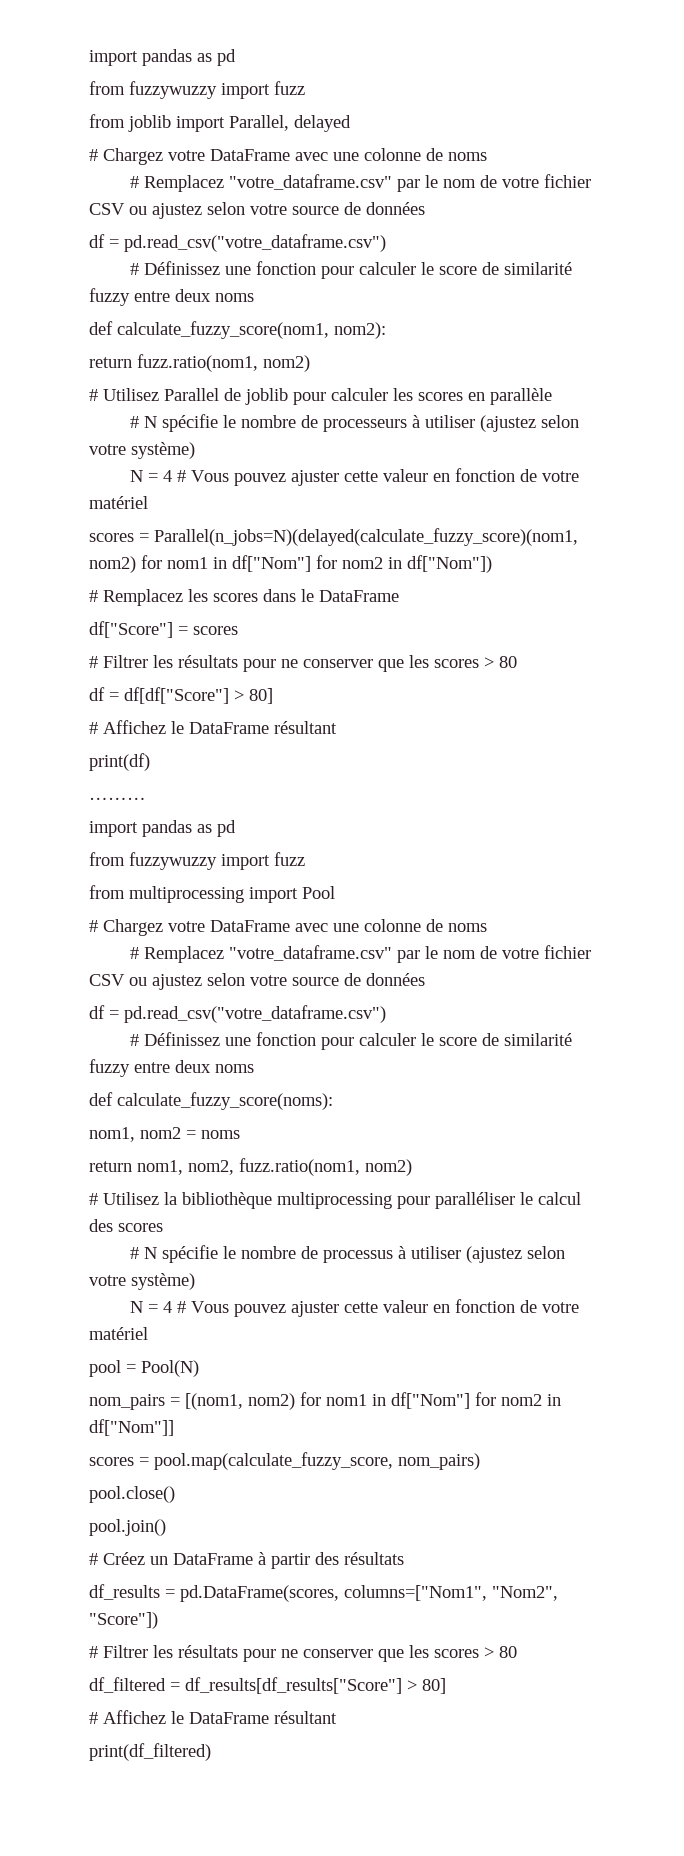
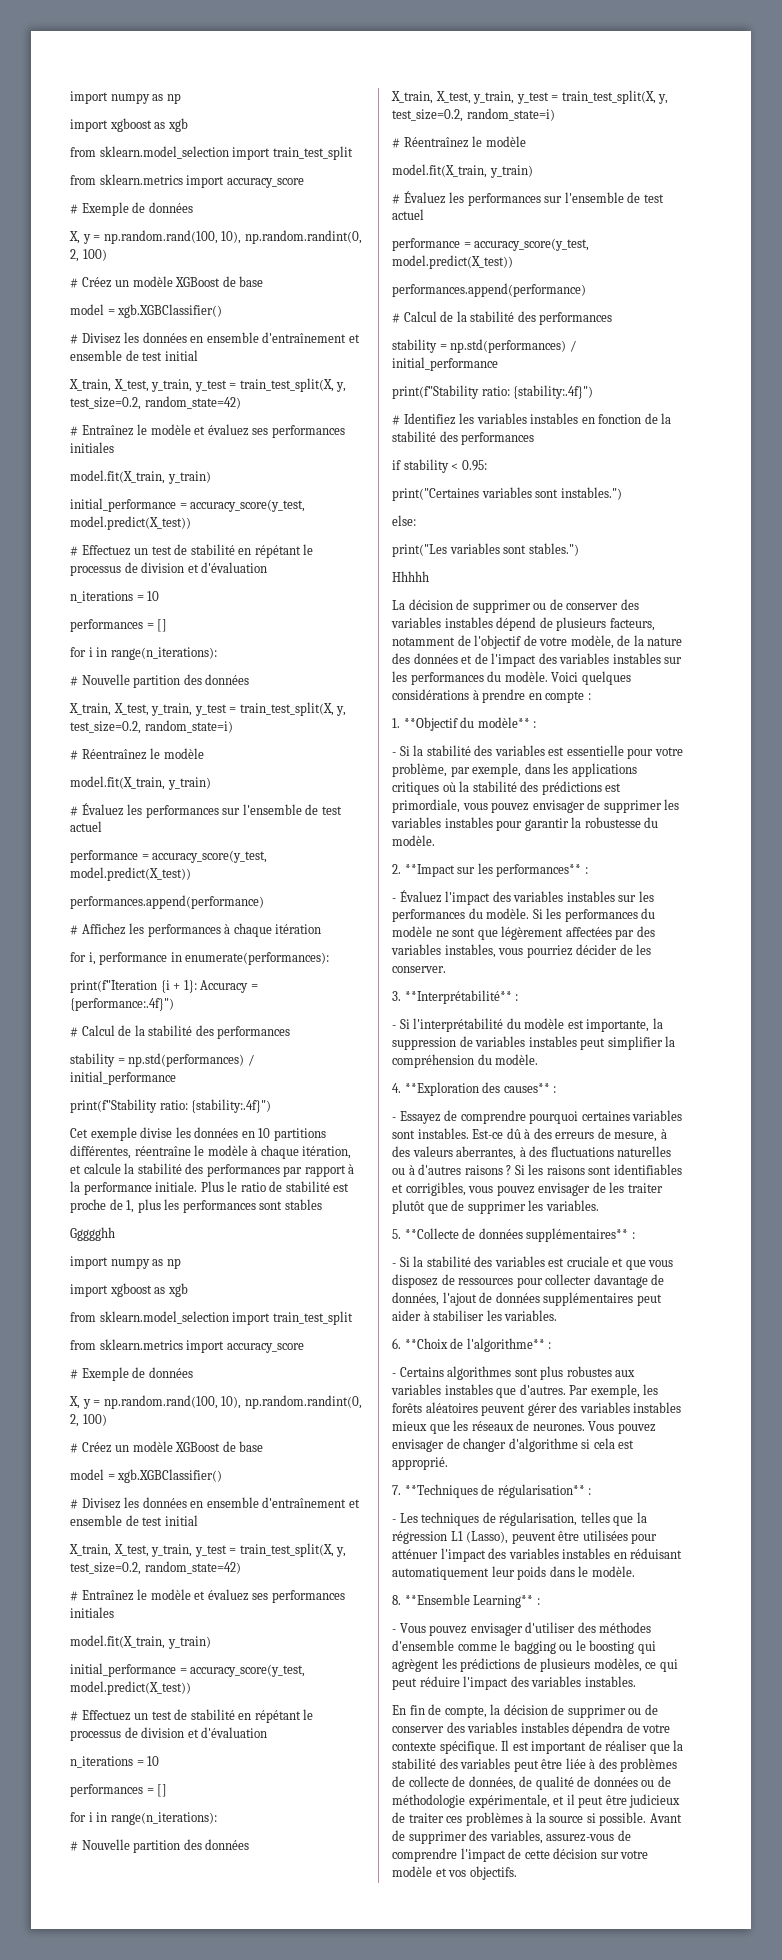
[89,49,236,66] [89,81,305,99] [89,114,351,132] [89,148,487,165] [129,174,591,192] [89,202,425,219] [89,234,386,252] [129,261,572,279] [89,288,254,306] [89,321,386,339] [89,354,310,372] [89,388,552,405] [129,414,579,432] [89,442,195,459] [129,468,579,486] [89,496,148,509] [89,528,578,546] [89,555,492,573] [89,589,399,606] [89,621,238,638] [89,655,517,672] [89,687,273,704] [89,720,337,734] [89,753,150,771] [89,797,146,800] [89,820,236,837] [89,852,305,870] [89,885,335,903] [89,919,487,936] [129,945,591,963] [89,973,425,990] [89,1005,386,1023] [129,1032,572,1050] [89,1059,254,1077] [89,1092,333,1110] [89,1127,240,1142] [89,1158,412,1176] [89,1192,581,1209] [89,1219,163,1232] [129,1245,565,1263] [89,1273,195,1290] [129,1299,579,1317] [89,1327,148,1340] [89,1360,199,1377] [89,1392,561,1410] [89,1419,174,1436] [89,1452,480,1470] [89,1486,175,1503] [89,1519,166,1536] [89,1552,404,1569] [89,1584,558,1602] [89,1612,158,1629] [89,1645,517,1662] [89,1677,446,1694] [89,1710,337,1724] [89,1743,211,1761] import pandas as pd // from fuzzywuzzy import fuzz // from joblib import Parallel, delayed // # Chargez votre DataFrame avec une colonne de noms // # Remplacez "votre_dataframe.csv" par le nom de votre fichier CSV ou ajustez selon votre source de données // df = pd.read_csv("votre_dataframe.csv") // # Définissez une fonction pour calculer le score de similarité fuzzy entre deux noms // def calculate_fuzzy_score(nom1, nom2): // return fuzz.ratio(nom1, nom2) // # Utilisez Parallel de joblib pour calculer les scores en parallèle // # N spécifie le nombre de processeurs à utiliser (ajustez selon votre système) // N = 4 # Vous pouvez ajuster cette valeur en fonction de votre matériel // scores = Parallel(n_jobs=N)(delayed(calculate_fuzzy_score)(nom1, nom2) for nom1 in df["Nom"] for nom2 in df["Nom"]) // # Remplacez les scores dans le DataFrame // df["Score"] = scores // # Filtrer les résultats pour ne conserver que les scores > 80 // df = df[df["Score"] > 80] // # Affichez le DataFrame résultant // print(df) // ……… // import pandas as pd // from fuzzywuzzy import fuzz // from multiprocessing import Pool // # Chargez votre DataFrame avec une colonne de noms // # Remplacez "votre_dataframe.csv" par le nom de votre fichier CSV ou ajustez selon votre source de données // df = pd.read_csv("votre_dataframe.csv") // # Définissez une fonction pour calculer le score de similarité fuzzy entre deux noms // def calculate_fuzzy_score(noms): // nom1, nom2 = noms // return nom1, nom2, fuzz.ratio(nom1, nom2) // # Utilisez la bibliothèque multiprocessing pour paralléliser le calcul des scores // # N spécifie le nombre de processus à utiliser (ajustez selon votre système) // N = 4 # Vous pouvez ajuster cette valeur en fonction de votre matériel // pool = Pool(N) // nom_pairs = [(nom1, nom2) for nom1 in df["Nom"] for nom2 in df["Nom"]] // scores = pool.map(calculate_fuzzy_score, nom_pairs) // pool.close() // pool.join() // # Créez un DataFrame à partir des résultats // df_results = pd.DataFrame(scores, columns=["Nom1", "Nom2", "Score"]) // # Filtrer les résultats pour ne conserver que les scores > 80 // df_filtered = df_results[df_results["Score"] > 80] // # Affichez le DataFrame résultant // print(df_filtered) -> [70,91,181,104] [70,118,188,132] [70,146,353,160] [70,174,304,188] [70,202,193,216] [69,230,362,244] [70,249,107,262] [70,276,264,288] [70,304,223,318] [70,332,360,344] [70,350,198,361] [69,378,347,392] [70,396,241,410] [70,424,345,438] [70,442,114,453] [70,470,211,484] [70,498,306,512] [70,516,191,530] [70,544,314,558] [70,562,268,576] [70,591,160,603] [70,619,168,632] [70,647,217,660] [70,674,250,688] [69,702,347,716] [70,720,233,734] [70,748,204,760] [70,776,211,790] [70,803,342,818] [70,821,102,832] [70,850,268,863] [70,867,191,881] [70,895,264,909] [70,923,322,937] [70,952,330,965] [70,980,258,993] [70,998,174,1011] [70,1025,291,1039] [70,1053,254,1067] [70,1071,176,1085] [70,1099,272,1113] [70,1127,326,1141] [70,1145,352,1159] [70,1163,355,1177] [70,1181,350,1195] [70,1199,322,1213] [70,1227,115,1241] [70,1256,181,1269] [70,1283,188,1297] [70,1311,353,1325] [70,1339,304,1353] [70,1367,193,1381] [69,1395,362,1409] [70,1414,107,1427] [70,1441,264,1453] [70,1469,223,1483] [70,1497,360,1509] [70,1515,198,1526] [69,1543,347,1557] [70,1561,241,1575] [70,1589,345,1603] [70,1607,114,1618] [70,1635,211,1649] [70,1663,306,1677] [70,1681,191,1695] [70,1709,314,1723] [70,1727,268,1741] [70,1756,160,1768] [70,1784,168,1797] [70,1812,217,1825] [70,1839,250,1853] [391,90,669,104] [392,108,555,122] [392,136,526,148] [392,164,533,178] [392,191,664,206] [392,209,424,220] [392,238,590,251] [392,255,513,269] [392,283,586,297] [392,311,613,325] [392,339,576,353] [392,357,498,371] [392,385,594,399] [392,413,672,425] [392,431,535,445] [392,459,487,473] [392,487,622,501] [392,515,416,526] [392,543,579,557] [392,571,429,582] [392,599,639,613] [391,617,655,631] [392,635,683,649] [392,653,683,667] [392,671,631,685] [392,689,591,703] [392,717,537,731] [392,745,683,759] [392,763,637,777] [392,781,622,795] [392,799,680,813] [391,817,659,831] [392,835,435,846] [392,863,588,877] [392,890,654,905] [392,908,656,922] [392,926,655,940] [391,944,652,958] [392,966,446,973] [392,990,519,1004] [392,1018,663,1032] [392,1036,676,1050] [392,1054,539,1068] [392,1082,557,1096] [392,1110,683,1124] [392,1128,667,1142] [392,1146,672,1160] [392,1164,682,1175] [392,1182,663,1196] [392,1200,599,1214] [392,1228,635,1242] [392,1256,674,1270] [392,1274,665,1288] [392,1292,662,1306] [392,1310,558,1321] [392,1338,552,1352] [392,1366,636,1380] [391,1384,659,1398] [392,1402,682,1416] [392,1420,656,1434] [392,1438,635,1452] [392,1457,448,1470] [392,1484,592,1498] [392,1512,647,1526] [392,1530,658,1544] [392,1548,683,1562] [392,1566,635,1580] [392,1594,540,1608] [392,1622,652,1636] [392,1640,656,1654] [392,1658,678,1672] [392,1676,636,1690] [392,1704,658,1718] [392,1722,671,1736] [392,1740,684,1754] [392,1758,678,1772] [392,1776,671,1790] [392,1794,681,1808] [392,1812,682,1826] [392,1830,631,1844] [392,1848,649,1862] [392,1866,517,1880] import numpy as np // import xgboost as xgb // from sklearn.model_selection import train_test_split // from sklearn.metrics import accuracy_score // # Exemple de données // X, y = np.random.rand(100, 10), np.random.randint(0, 2, 100) // # Créez un modèle XGBoost de base // model = xgb.XGBClassifier() // # Divisez les données en ensemble d'entraînement et ensemble de test initial // X_train, X_test, y_train, y_test = train_test_split(X, y, test_size=0.2, random_state=42) // # Entraînez le modèle et évaluez ses performances initiales // model.fit(X_train, y_train) // initial_performance = accuracy_score(y_test, model.predict(X_test)) // # Effectuez un test de stabilité en répétant le processus de division et d'évaluation // n_iterations = 10 // performances = [] // for i in range(n_iterations): // # Nouvelle partition des données // X_train, X_test, y_train, y_test = train_test_split(X, y, test_size=0.2, random_state=i) // # Réentraînez le modèle // model.fit(X_train, y_train) // # Évaluez les performances sur l'ensemble de test actuel // performance = accuracy_score(y_test, model.predict(X_test)) // performances.append(performance) // # Affichez les performances à chaque itération // for i, performance in enumerate(performances): // print(f"Iteration {i + 1}: Accuracy = {performance:.4f}") // # Calcul de la stabilité des performances // stability = np.std(performances) / initial_performance // print(f"Stability ratio: {stability:.4f}") // Cet exemple divise les données en 10 partitions différentes, réentraîne le modèle à chaque itération, et calcule la stabilité des performances par rapport à la performance initiale. Plus le ratio de stabilité est proche de 1, plus les performances sont stables // Ggggghh // import numpy as np // import xgboost as xgb // from sklearn.model_selection import train_test_split // from sklearn.metrics import accuracy_score // # Exemple de données // X, y = np.random.rand(100, 10), np.random.randint(0, 2, 100) // # Créez un modèle XGBoost de base // model = xgb.XGBClassifier() // # Divisez les données en ensemble d'entraînement et ensemble de test initial // X_train, X_test, y_train, y_test = train_test_split(X, y, test_size=0.2, random_state=42) // # Entraînez le modèle et évaluez ses performances initiales // model.fit(X_train, y_train) // initial_performance = accuracy_score(y_test, model.predict(X_test)) // # Effectuez un test de stabilité en répétant le processus de division et d'évaluation // n_iterations = 10 // performances = [] // for i in range(n_iterations): // # Nouvelle partition des données // X_train, X_test, y_train, y_test = train_test_split(X, y, test_size=0.2, random_state=i) // # Réentraînez le modèle // model.fit(X_train, y_train) // # Évaluez les performances sur l'ensemble de test actuel // performance = accuracy_score(y_test, model.predict(X_test)) // performances.append(performance) // # Calcul de la stabilité des performances // stability = np.std(performances) / initial_performance // print(f"Stability ratio: {stability:.4f}") // # Identifiez les variables instables en fonction de la stabilité des performances // if stability < 0.95: // print("Certaines variables sont instables.") // else: // print("Les variables sont stables.") // Hhhhh // La décision de supprimer ou de conserver des variables instables dépend de plusieurs facteurs, notamment de l'objectif de votre modèle, de la nature des données et de l'impact des variables instables sur les performances du modèle. Voici quelques considérations à prendre en compte : // 1. **Objectif du modèle** : // - Si la stabilité des variables est essentielle pour votre problème, par exemple, dans les applications critiques où la stabilité des prédictions est primordiale, vous pouvez envisager de supprimer les variables instables pour garantir la robustesse du modèle. // 2. **Impact sur les performances** : // - Évaluez l'impact des variables instables sur les performances du modèle. Si les performances du modèle ne sont que légèrement affectées par des variables instables, vous pourriez décider de les conserver. // 3. **Interprétabilité** : // - Si l'interprétabilité du modèle est importante, la suppression de variables instables peut simplifier la compréhension du modèle. // 4. **Exploration des causes** : // - Essayez de comprendre pourquoi certaines variables sont instables. Est-ce dû à des erreurs de mesure, à des valeurs aberrantes, à des fluctuations naturelles ou à d'autres raisons ? Si les raisons sont identifiables et corrigibles, vous pouvez envisager de les traiter plutôt que de supprimer les variables. // 5. **Collecte de données supplémentaires** : // - Si la stabilité des variables est cruciale et que vous disposez de ressources pour collecter davantage de données, l'ajout de données supplémentaires peut aider à stabiliser les variables. // 6. **Choix de l'algorithme** : // - Certains algorithmes sont plus robustes aux variables instables que d'autres. Par exemple, les forêts aléatoires peuvent gérer des variables instables mieux que les réseaux de neurones. Vous pouvez envisager de changer d'algorithme si cela est approprié. // 7. **Techniques de régularisation** : // - Les techniques de régularisation, telles que la régression L1 (Lasso), peuvent être utilisées pour atténuer l'impact des variables instables en réduisant automatiquement leur poids dans le modèle. // 8. **Ensemble Learning** : // - Vous pouvez envisager d'utiliser des méthodes d'ensemble comme le bagging ou le boosting qui agrègent les prédictions de plusieurs modèles, ce qui peut réduire l'impact des variables instables. // En fin de compte, la décision de supprimer ou de conserver des variables instables dépendra de votre contexte spécifique. Il est important de réaliser que la stabilité des variables peut être liée à des problèmes de collecte de données, de qualité de données ou de méthodologie expérimentale, et il peut être judicieux de traiter ces problèmes à la source si possible. Avant de supprimer des variables, assurez-vous de comprendre l'impact de cette décision sur votre modèle et vos objectifs.

